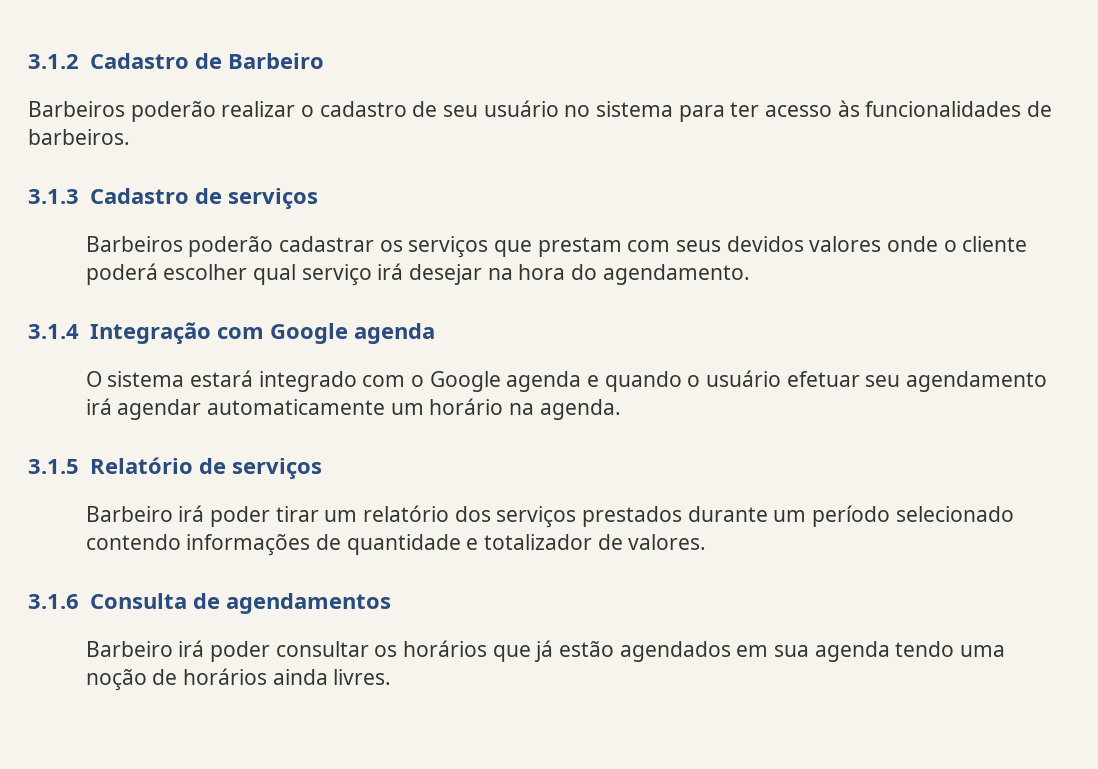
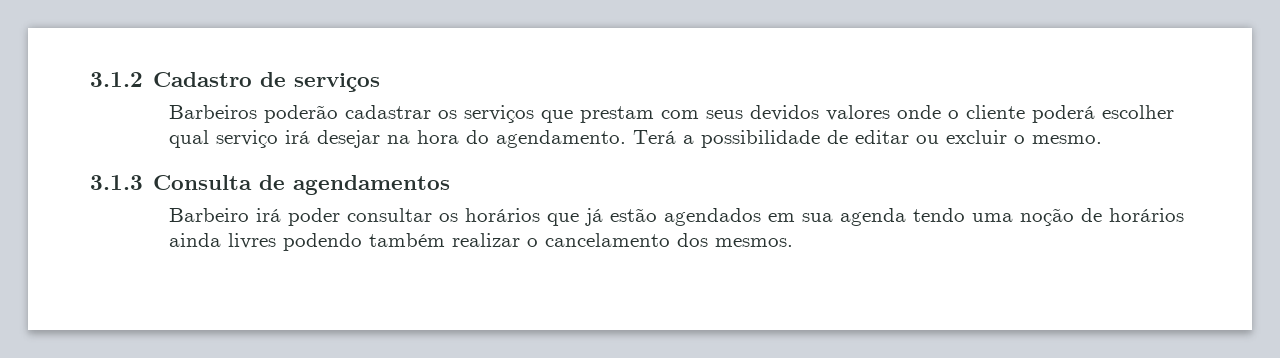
[227,53,324,69] [28,100,1053,122] [28,129,130,145] [28,188,222,204] Barbeiro // Barbeiros poderão realizar o cadastro de seu usuário no sistema para ter acesso às funcionalidades de barbeiros. // 3.1.3 Cadastro de -> (287, 79) none
[28,322,435,344] [85,370,1048,392] [85,398,621,420] [28,457,322,479] [85,505,1014,528] [85,534,707,556] [28,594,79,609] // 3.1.4 Integração com Google agenda // O sistema estará integrado com o Google agenda e quando o usuário efetuar seu agendamento irá agendar automaticamente um horário na agenda. // 3.1.5 Relatório de serviços // Barbeiro irá poder tirar um relatório dos serviços prestados durante um período selecionado contendo informações de quantidade e totalizador de valores. // 3.1.6 -> [633,130,1103,148] [90,175,143,190] Terá a possibilidade de editar ou excluir o mesmo. // 3.1.3
[333,669,392,685] livres. -> [228,233,794,251] livres podendo também realizar o cancelamento dos mesmos.

